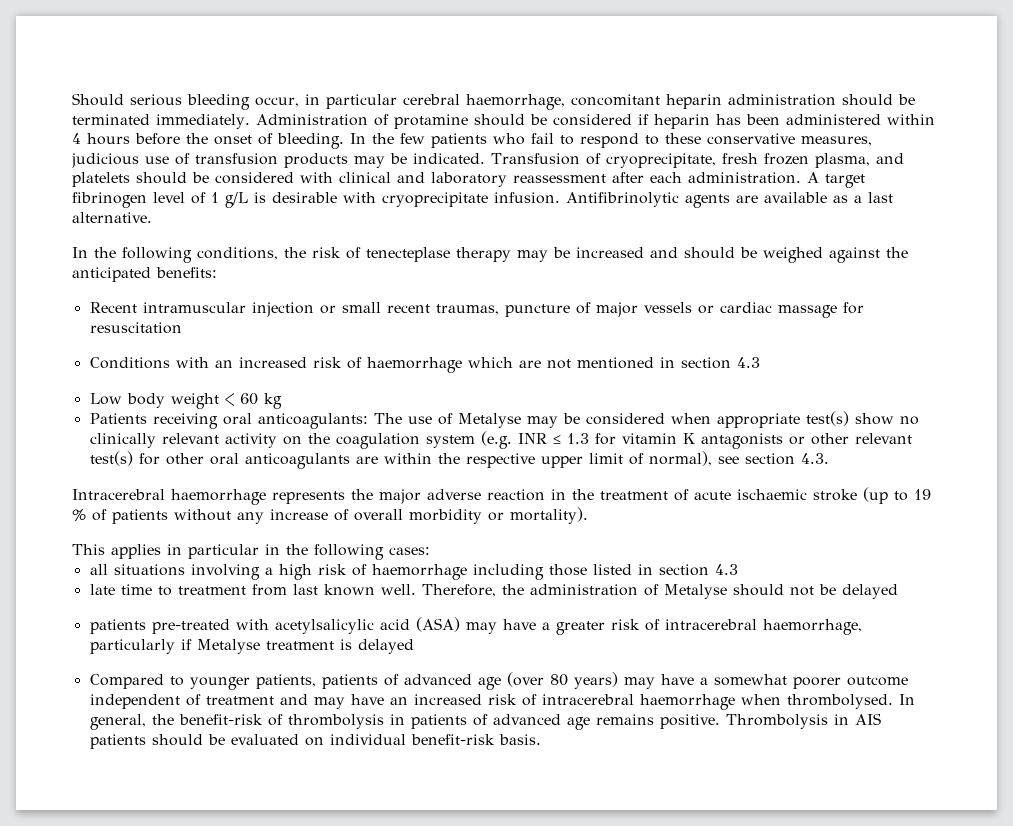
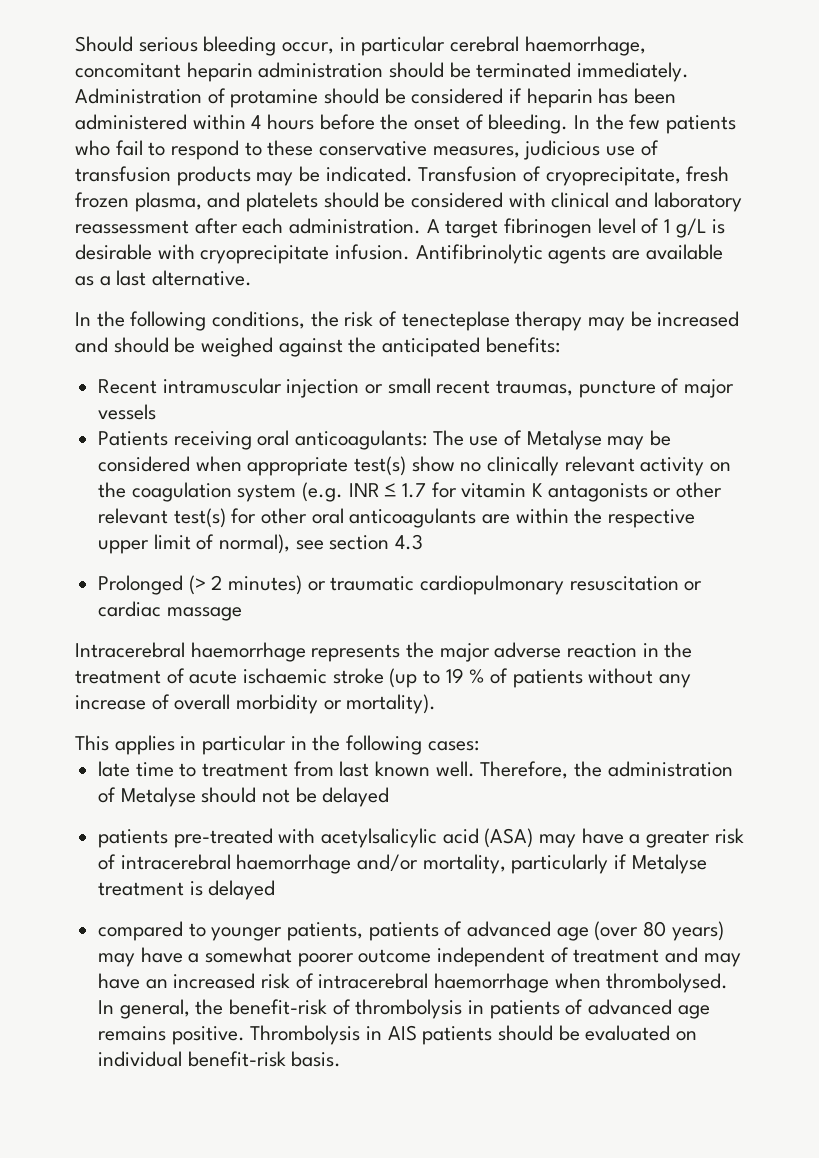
[697,302,864,318] [89,322,182,334] [89,357,760,373] [89,393,282,409] or cardiac massage for resuscitation // Conditions with an increased risk of haemorrhage which are not mentioned in section 4.3 // Low body weight < 60 kg -> (157, 412) none
[566,433,589,444] 1.3 -> [402,483,427,498] 1.7
[800,453,829,464] 4.3. -> [395,534,424,550] [98,575,703,595] [98,601,242,621] 4.3 // Prolonged (> 2 minutes) or traumatic cardiopulmonary resuscitation or cardiac massage
[89,564,738,580] // all situations involving a high risk of haemorrhage including those listed in section 4.3 -> (479, 745) none
[762,619,862,635] haemorrhage, -> [236,854,506,874] haemorrhage and/or mortality,
[89,674,164,689] Compared -> [98,921,184,941] compared

